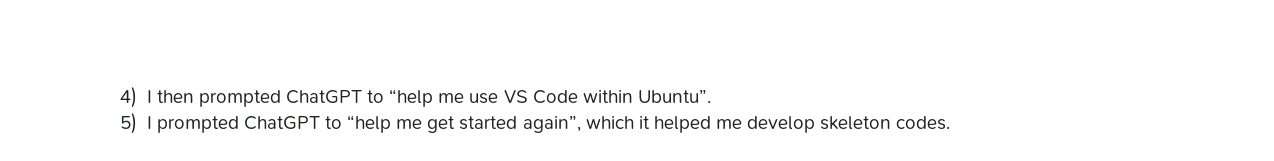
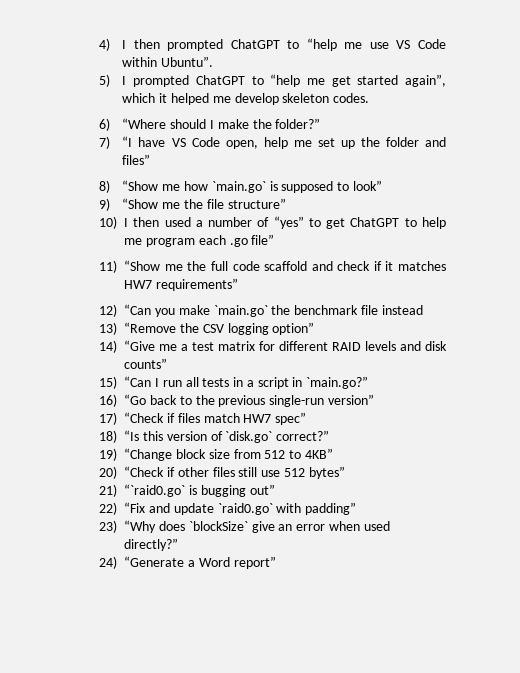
(951, 123) none -> [99,118,321,131] [99,136,446,149] [122,154,151,165] [99,180,382,193] [99,198,286,211] [99,216,446,229] [124,234,275,247] [99,260,446,273] [124,278,238,291] [99,304,423,317] [99,322,315,335] [99,340,447,353] [124,358,168,369] [99,376,369,389] [99,394,374,407] [99,412,307,425] [99,430,330,443] [99,448,333,461] [99,466,345,479] [99,484,275,497] [99,502,357,515] [99,520,390,533] [124,538,179,551] [99,556,276,569] // 6) “Where should I make the folder?” // 7) “I have VS Code open, help me set up the folder and files” // 8) “Show me how `main.go` is supposed to look” // 9) “Show me the file structure” // 10) I then used a number of “yes” to get ChatGPT to help me program each .go file” // 11) “Show me the full code scaffold and check if it matches HW7 requirements” // 12) “Can you make `main.go` the benchmark file instead // 13) “Remove the CSV logging option” // 14) “Give me a test matrix for different RAID levels and disk counts” // 15) “Can I run all tests in a script in `main.go?” // 16) “Go back to the previous single-run version” // 17) “Check if files match HW7 spec” // 18) “Is this version of `disk.go` correct?” // 19) “Change block size from 512 to 4KB” // 20) “Check if other files still use 512 bytes” // 21) “`raid0.go` is bugging out” // 22) “Fix and update `raid0.go` with padding” // 23) “Why does `blockSize` give an error when used directly?” // 24) “Generate a Word report”

